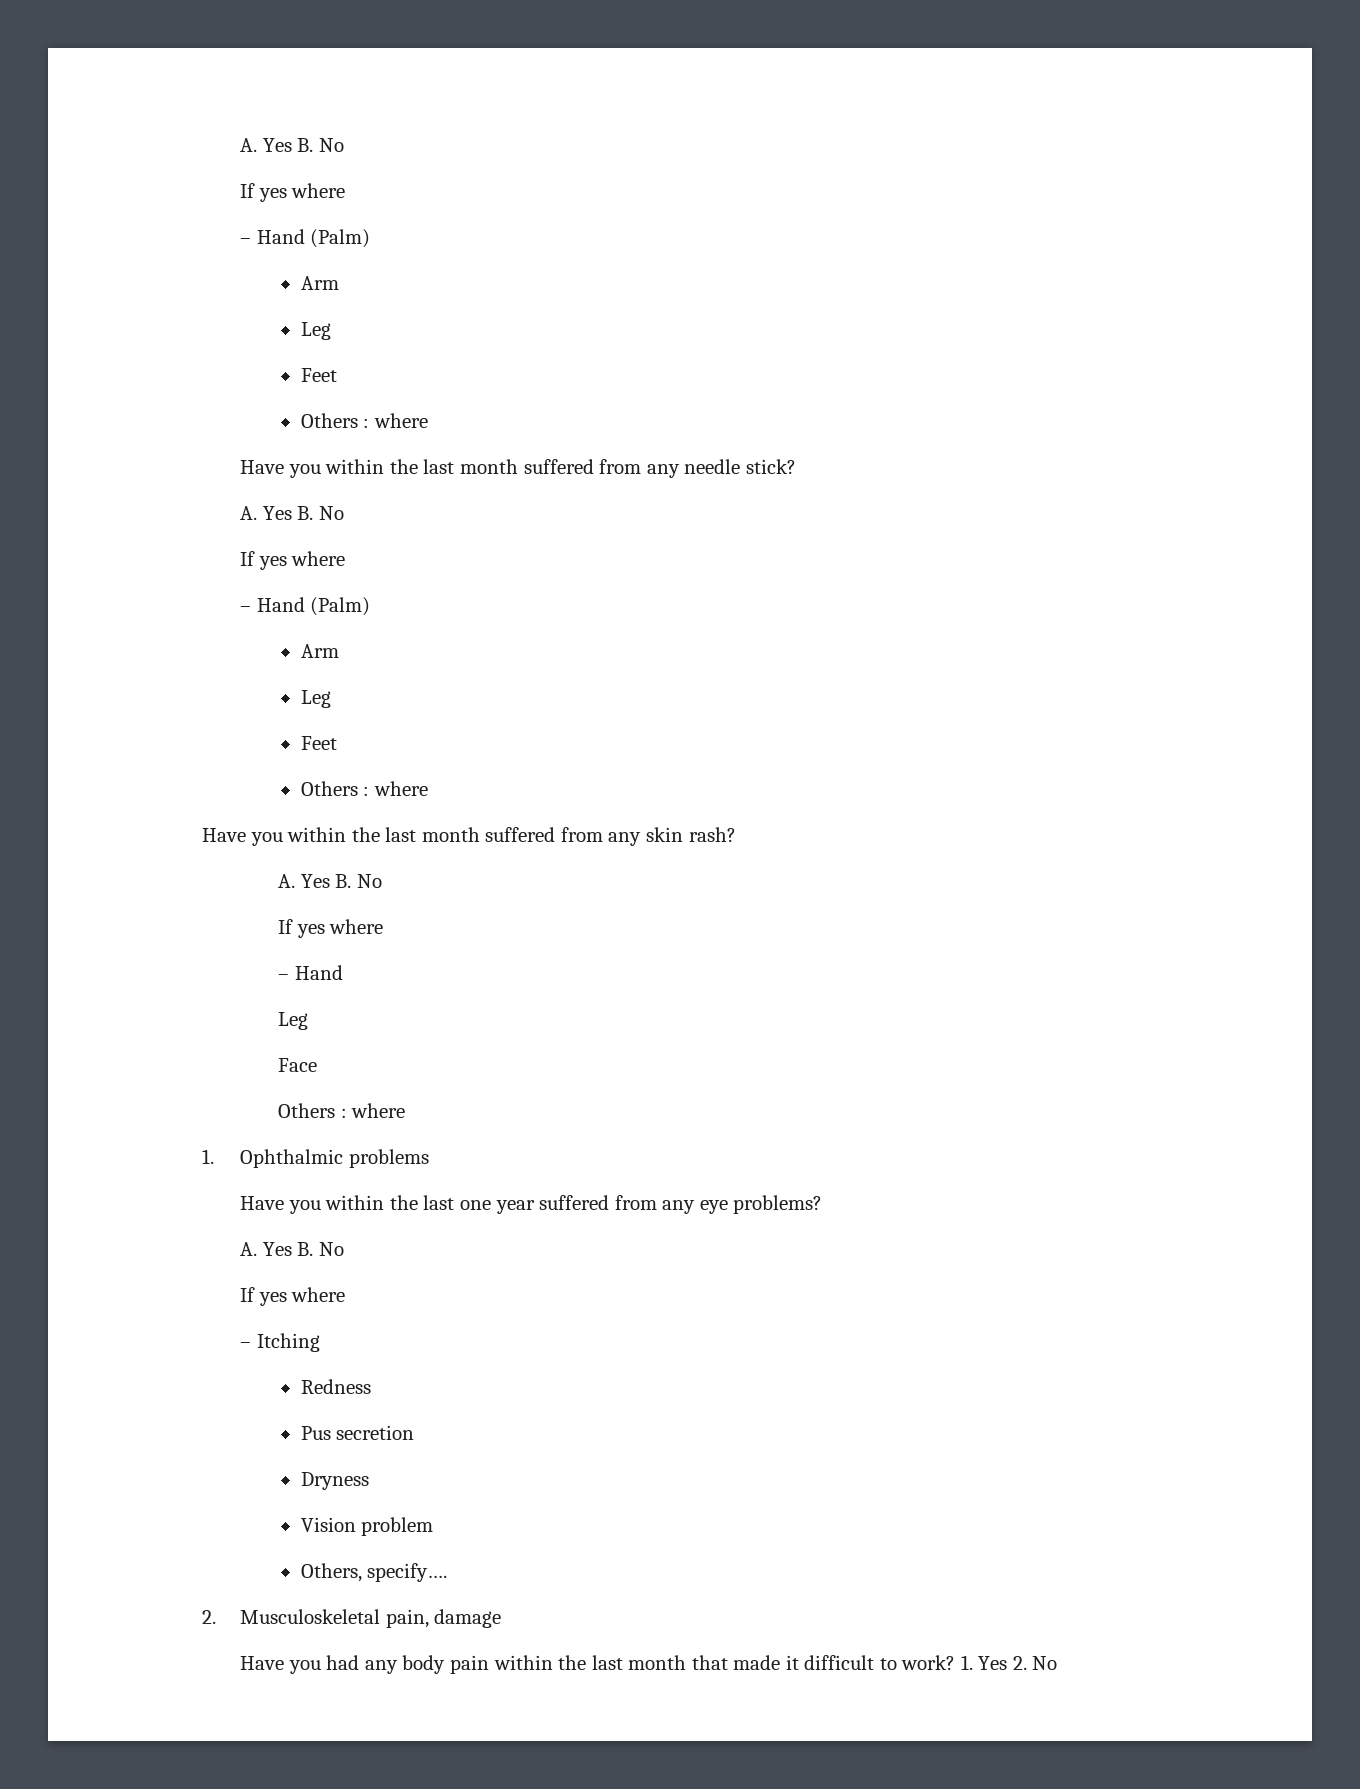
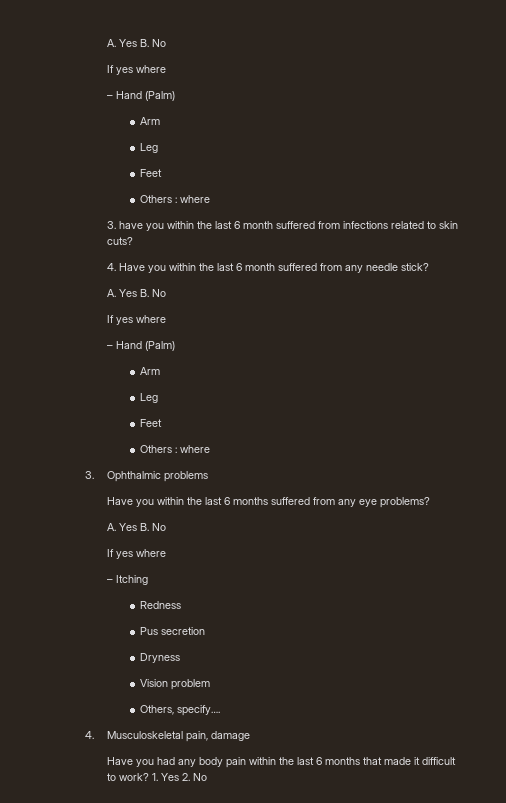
[240,459,455,478] Have you within the last -> [106,221,458,231] [106,237,133,245] [106,263,242,273] 3. have you within the last 6 month suffered from infections related to skin cuts? // 4. Have you within the last 6
[202,827,736,846] [278,874,382,888] [278,919,384,938] [278,965,343,980] [278,1012,309,1030] [278,1058,318,1072] [278,1103,406,1118] [202,1149,215,1164] Have you within the last month suffered from any skin rash? // A. Yes B. No // If yes where // – Hand // Leg // Face // Others : where // 1. -> [85,471,95,479] 3.
[459,1200,535,1214] one year -> [223,497,268,505] 6 months
[202,1610,217,1624] 2. -> [85,731,95,739] 4.
[628,1655,687,1670] month -> [315,757,360,765] 6 months

